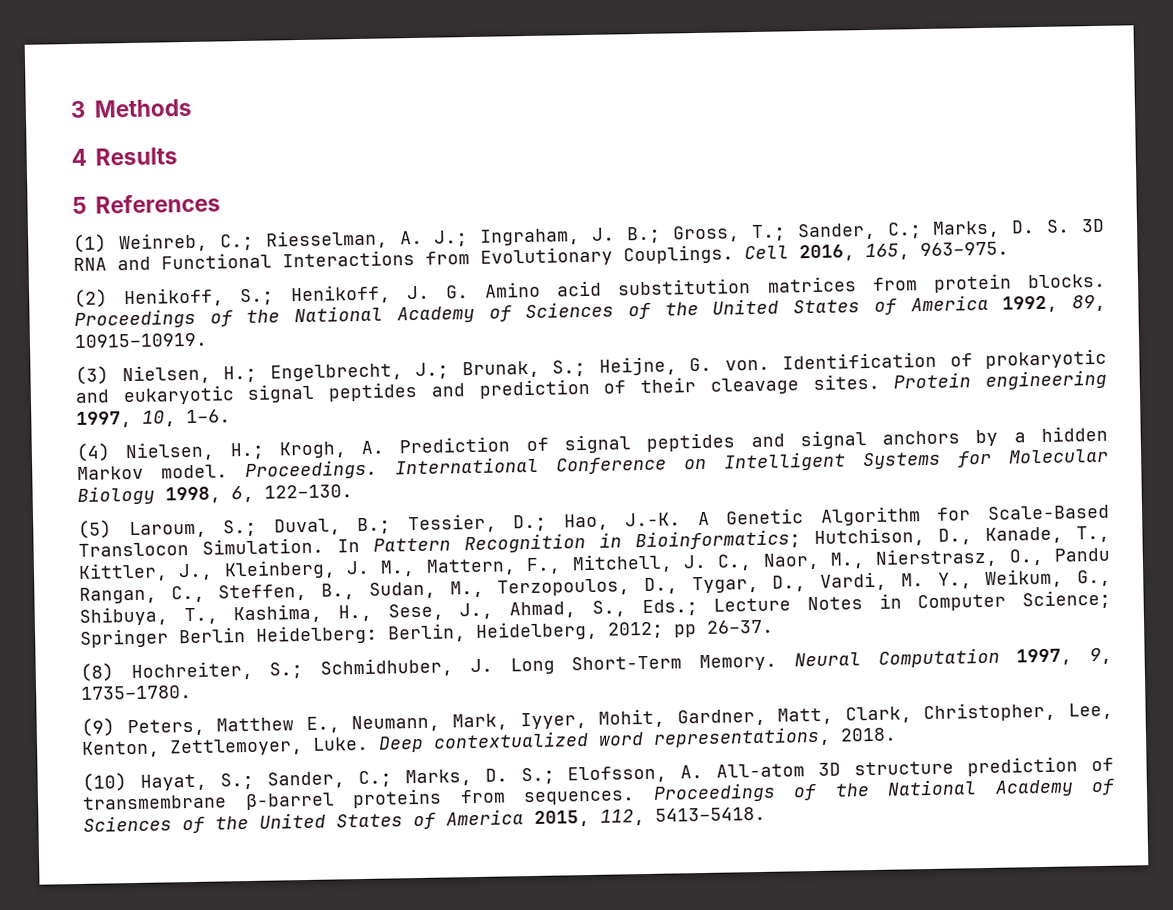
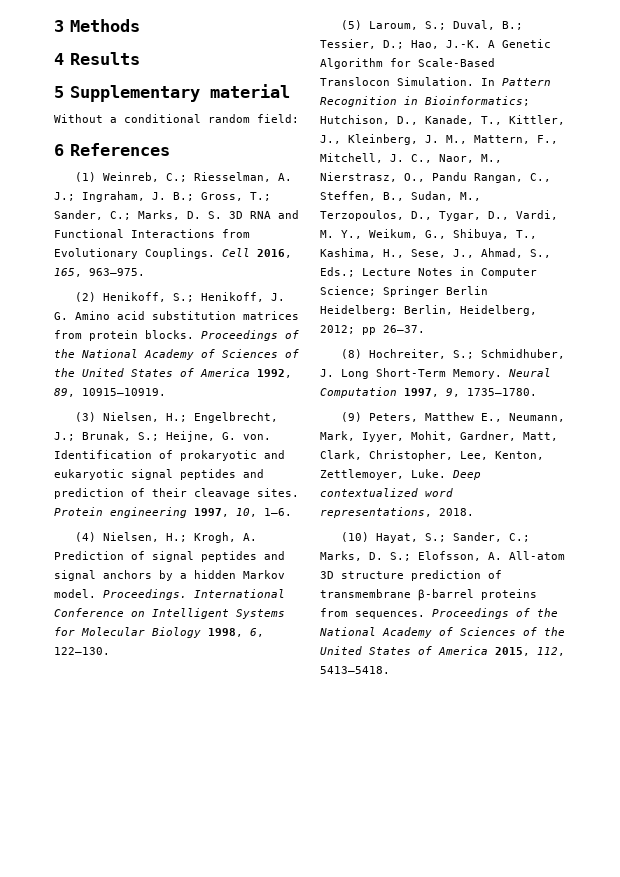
(87, 205) none -> [70,84,291,102] [54,114,299,123] [54,144,64,156] Supplementary material // Without a conditional random field: // 6

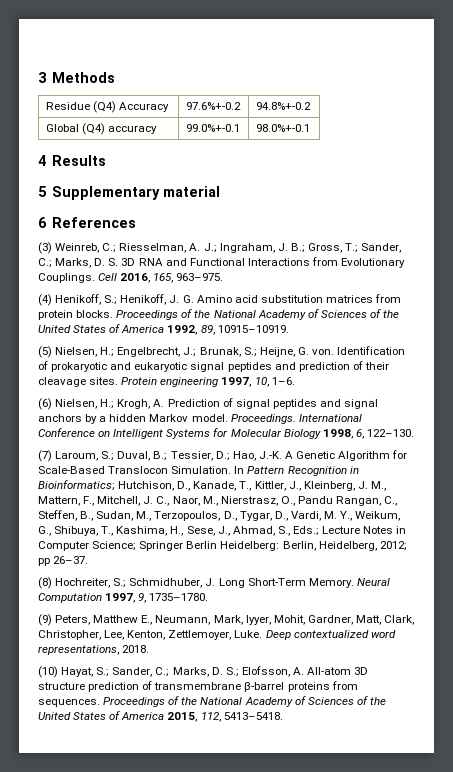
(141, 25) none -> [45,101,169,113] [185,102,241,110] [255,102,311,110] [45,123,157,135] [185,124,240,132] [255,124,310,132] // Residue (Q4) Accuracy | 97.6%+-0.2 | 94.8%+-0.2 // Global (Q4) accuracy | 99.0%+-0.1 | 98.0%+-0.1
[54,114,299,123] // Without a conditional random field: -> (220, 191) none
[74,172,96,182] (1) -> [38,242,52,254] (3)
[74,292,96,302] (2) -> [38,294,52,306] (4)
[74,412,96,422] (3) -> [38,346,52,358] (5)
[74,532,96,542] (4) -> [38,398,52,410] (6)
[340,20,362,30] (5) -> [38,450,52,462] (7)

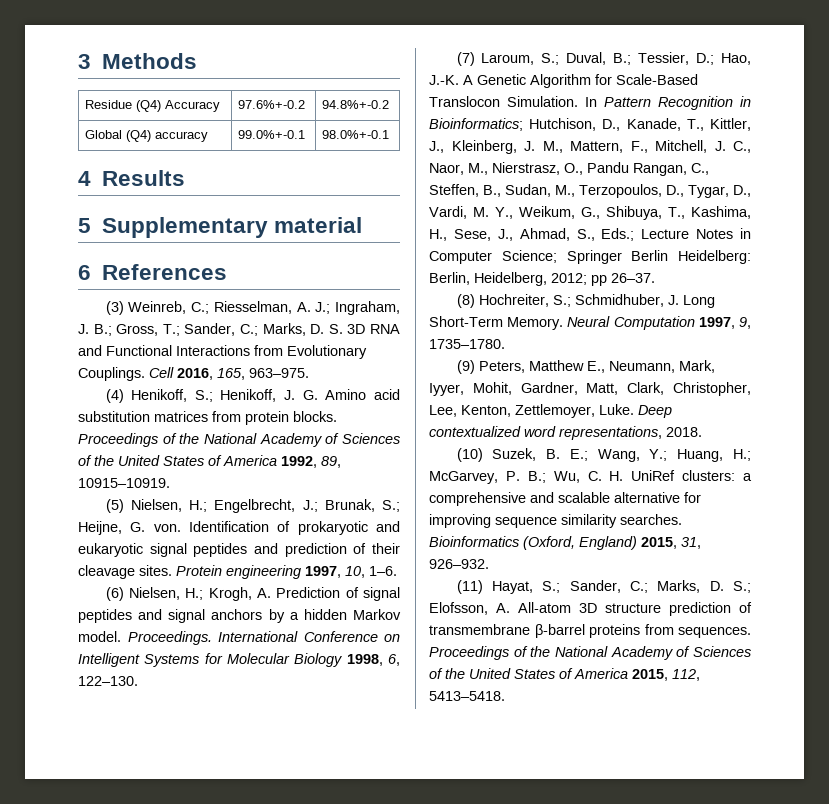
(58, 672) none -> [492,448,751,462] [429,470,752,484] [429,492,701,506] [429,514,682,528] [429,536,701,550] [429,559,489,569] [456,580,483,594] Suzek, B. E.; Wang, Y.; Huang, H.; McGarvey, P. B.; Wu, C. H. UniRef clusters: a comprehensive and scalable alternative for improving sequence similarity searches. Bioinformatics (Oxford, England) 2015, 31, 926–932. // (11)

